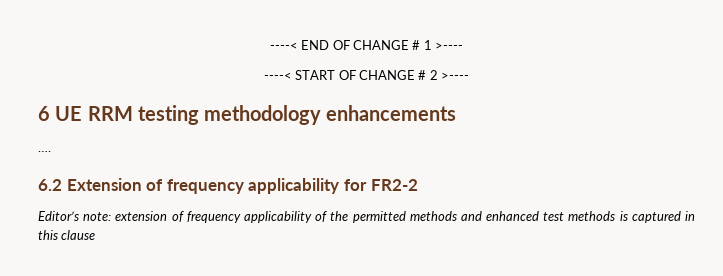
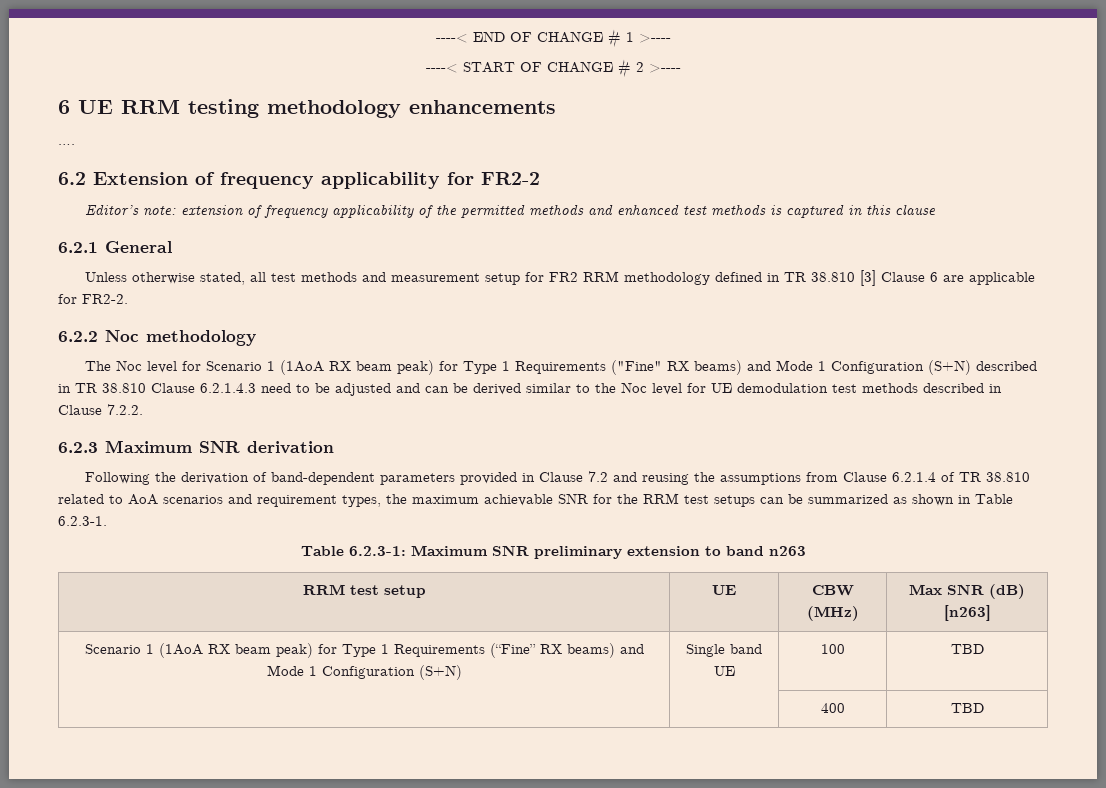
(96, 235) none -> [58,241,172,253] [85,270,1036,286] [58,294,128,304] [58,330,256,346] [85,360,1038,375] [58,382,1002,396] [58,404,143,415] [58,440,334,454] [85,471,1031,485] [58,493,1013,507] [58,516,107,526] [300,545,806,559] [302,584,426,598] [712,585,736,595] [811,585,854,596] [806,606,859,621] [909,584,1025,599] [943,605,991,621] [84,643,644,658] [266,665,462,680] [686,644,762,657] [713,666,735,676] [820,644,845,654] [950,644,984,654] [820,703,845,713] [950,703,984,713] // 6.2.1 General // Unless otherwise stated, all test methods and measurement setup for FR2 RRM methodology defined in TR 38.810 [3] Clause 6 are applicable for FR2-2. // 6.2.2 Noc methodology // The Noc level for Scenario 1 (1AoA RX beam peak) for Type 1 Requirements ("Fine" RX beams) and Mode 1 Configuration (S+N) described in TR 38.810 Clause 6.2.1.4.3 need to be adjusted and can be derived similar to the Noc level for UE demodulation test methods described in Clause 7.2.2. // 6.2.3 Maximum SNR derivation // Following the derivation of band-dependent parameters provided in Clause 7.2 and reusing the assumptions from Clause 6.2.1.4 of TR 38.810 related to AoA scenarios and requirement types, the maximum achievable SNR for the RRM test setups can be summarized as shown in Table 6.2.3-1. // Table 6.2.3-1: Maximum SNR preliminary extension to band n263 // RRM test setup | UE | CBW (MHz) | Max SNR (dB) [n263] // Scenario 1 (1AoA RX beam peak) for Type 1 Requirements (“Fine” RX beams) and Mode 1 Configuration (S+N) | Single band UE | 100 | TBD // | | 400 | TBD

